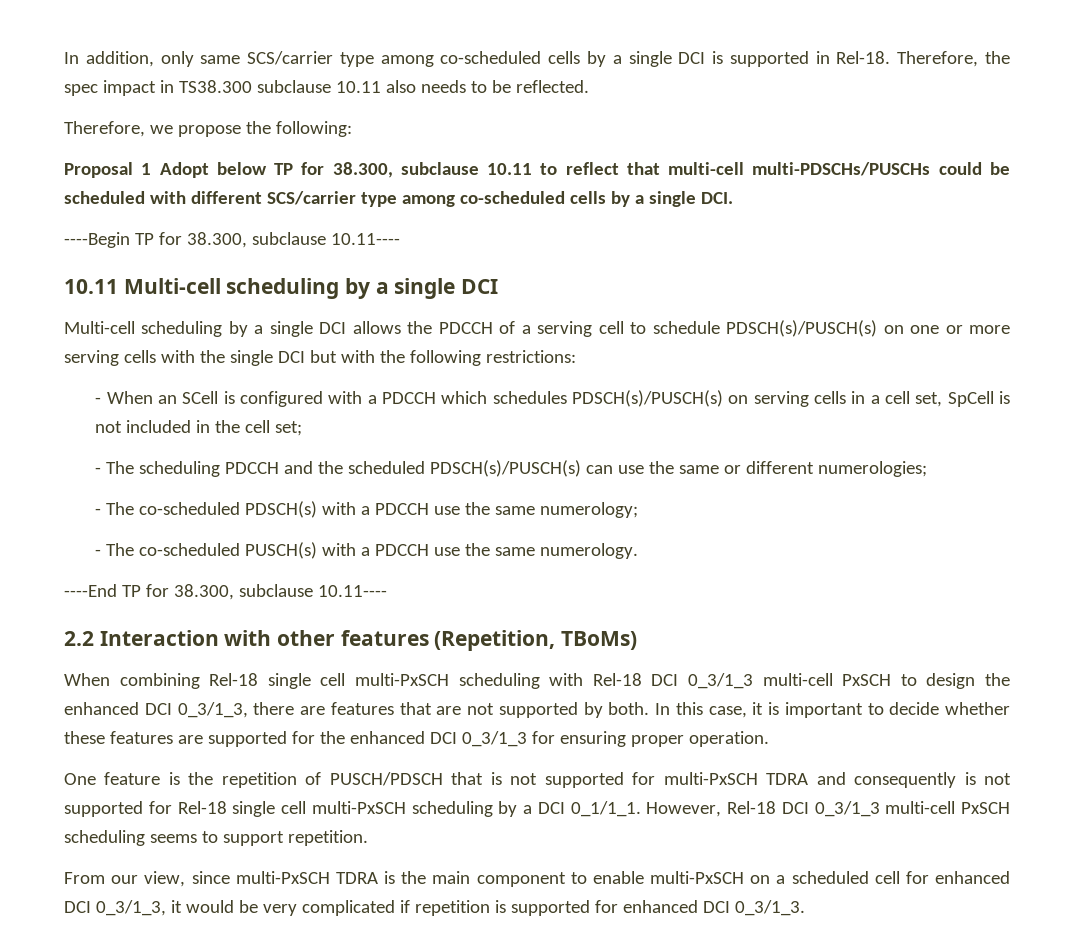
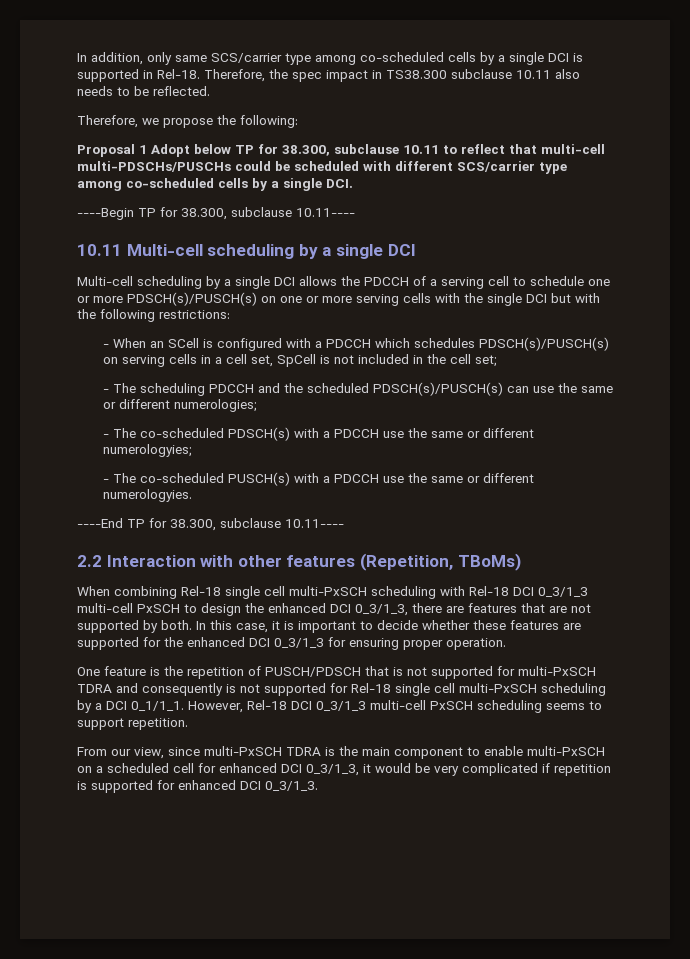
(720, 327) none -> [588,279,610,286] [77,296,123,303] one or more
[540,502,639,518] numerology; -> [466,428,534,438] [102,444,192,457] or different numerologyies;
[540,543,639,559] numerology. -> [466,473,534,483] [102,489,192,502] or different numerologyies.

